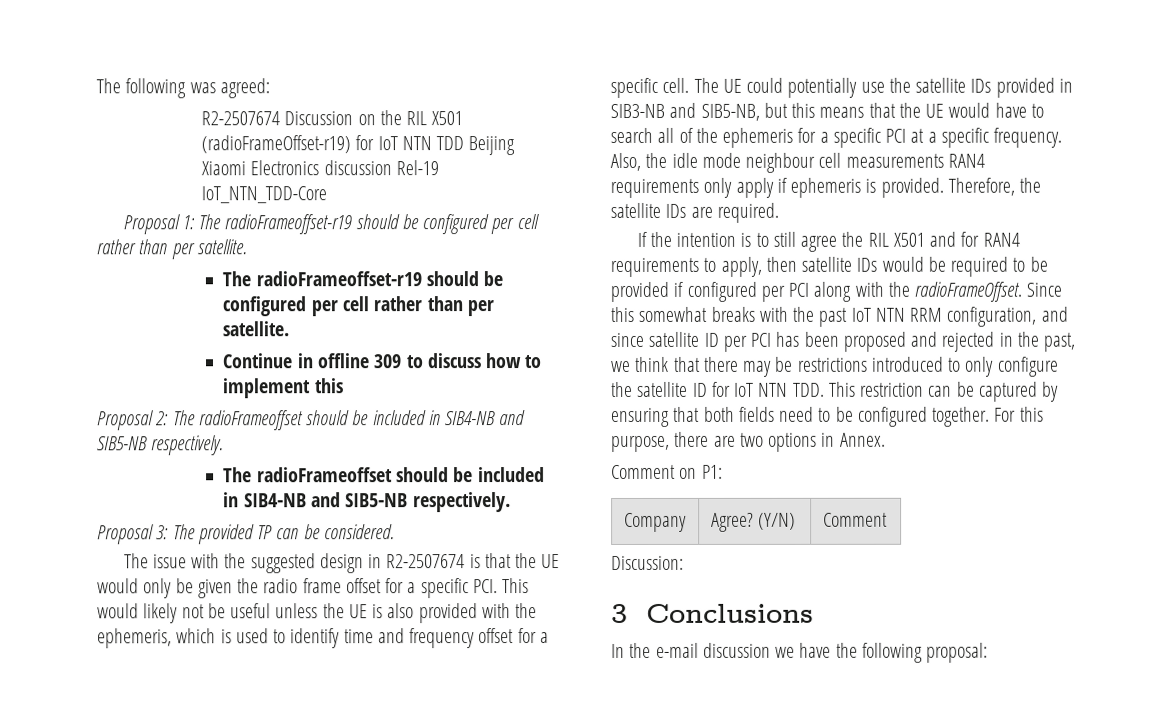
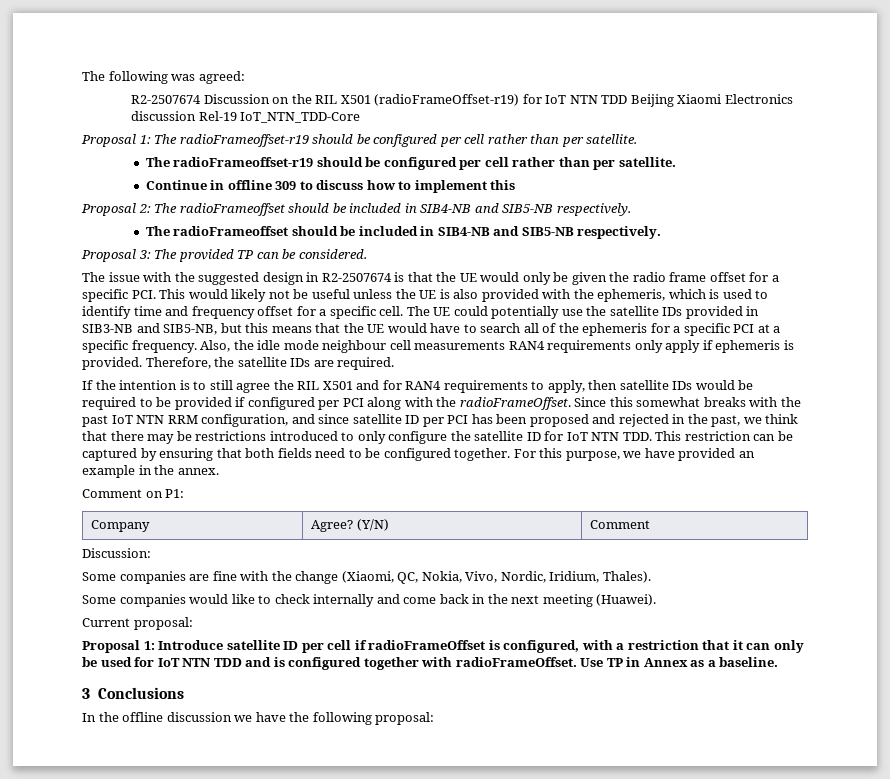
[674,431,886,452] there are two options in Annex. -> [623,448,755,461] [82,465,219,478] we have provided an example in the annex.
(684, 562) none -> [82,571,651,584] [82,594,657,607] [82,617,193,630] [82,640,804,653] [82,657,779,670] // Some companies are fine with the change (Xiaomi, QC, Nokia, Vivo, Nordic, Iridium, Thales). // Some companies would like to check internally and come back in the next meeting (Huawei). // Current proposal: // Proposal 1: Introduce satellite ID per cell if radioFrameOffset is configured, with a restriction that it can only be used for IoT NTN TDD and is configured together with radioFrameOffset. Use TP in Annex as a baseline.
[655,642,699,658] e-mail -> [122,712,164,722] offline

